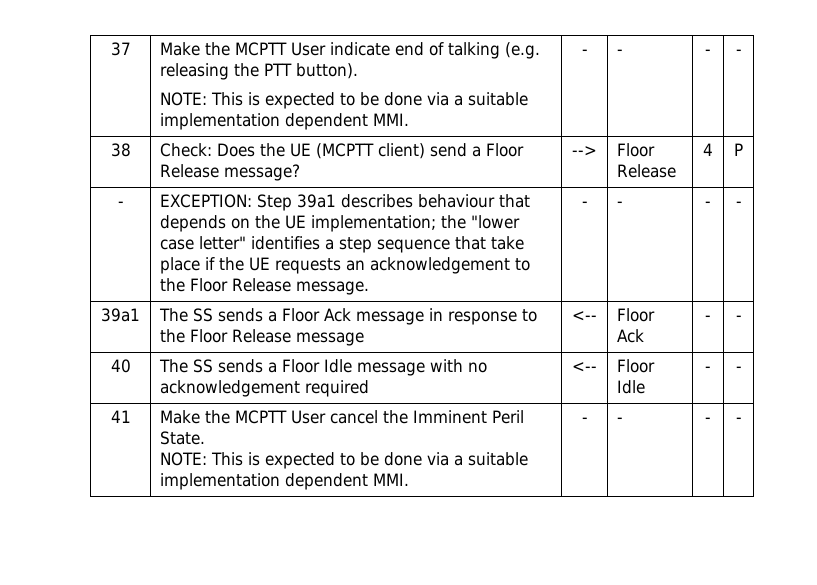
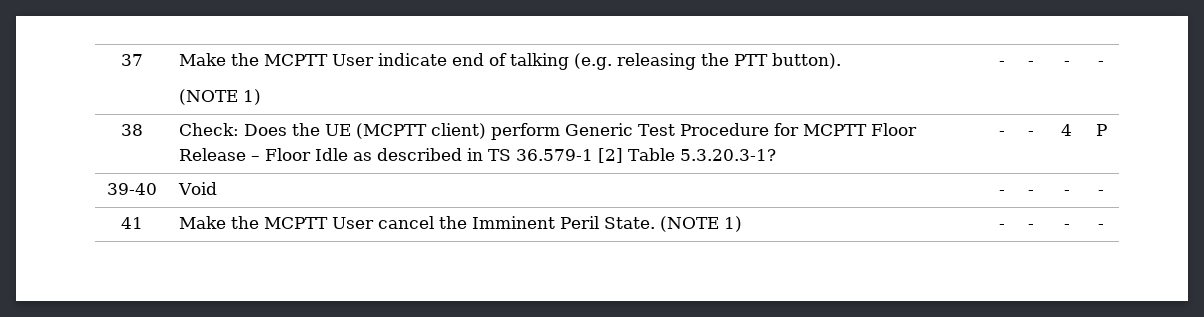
[160,92,529,109] [160,113,410,130] NOTE: This is expected to be done via a suitable implementation dependent MMI. -> [179,89,262,105] (NOTE 1)
[430,143,525,157] [160,164,301,181] [572,146,597,156] [617,143,656,157] [617,164,677,178] [703,143,713,156] [734,143,743,156] [117,201,124,207] [160,194,531,211] [160,215,521,232] [160,236,525,253] [160,257,531,274] [160,278,370,295] [581,201,588,207] [617,201,624,207] [705,201,711,207] [735,201,742,207] [101,308,140,322] [159,308,538,325] [160,329,365,346] [572,311,597,321] [617,308,656,322] [617,329,645,343] [705,315,711,321] [735,315,742,321] [110,359,131,373] [159,359,488,376] [160,380,370,397] [572,362,597,372] [617,359,656,373] [617,380,646,394] send a Floor Release message? | --> | Floor Release | 4 | P // - | EXCEPTION: Step 39a1 describes behaviour that depends on the UE implementation; the "lower case letter" identifies a step sequence that take place if the UE requests an acknowledgement to the Floor Release message. | - | - | - | - // 39a1 | The SS sends a Floor Ack message in response to the Floor Release message | <-- | Floor Ack | - | - // 40 | The SS sends a Floor Idle message with no acknowledgement required | <-- | Floor Idle -> [491,123,918,140] [179,148,777,163] [999,131,1005,136] [1028,131,1035,136] [1061,124,1072,136] [1095,124,1107,136] [107,183,157,195] [178,182,218,195] [999,190,1005,195] [1028,190,1035,195] perform Generic Test Procedure for MCPTT Floor Release – Floor Idle as described in TS 36.579-1 [2] Table 5.3.20.3-1? | - | - | 4 | P // 39-40 | Void | - | -
[160,452,529,469] [160,473,410,490] // NOTE: This is expected to be done via a suitable implementation dependent MMI. -> [660,216,743,232] (NOTE 1)

